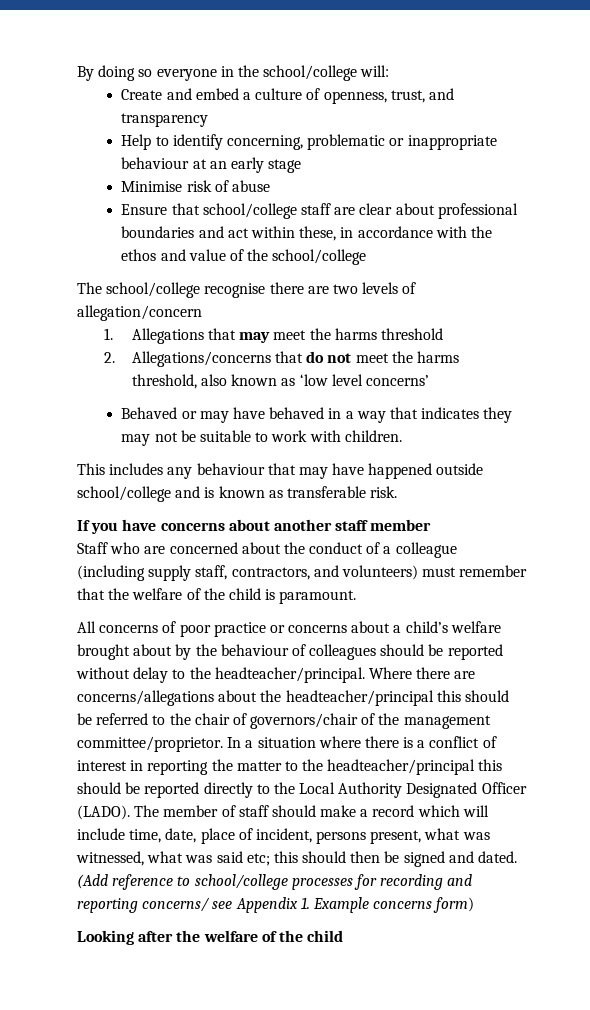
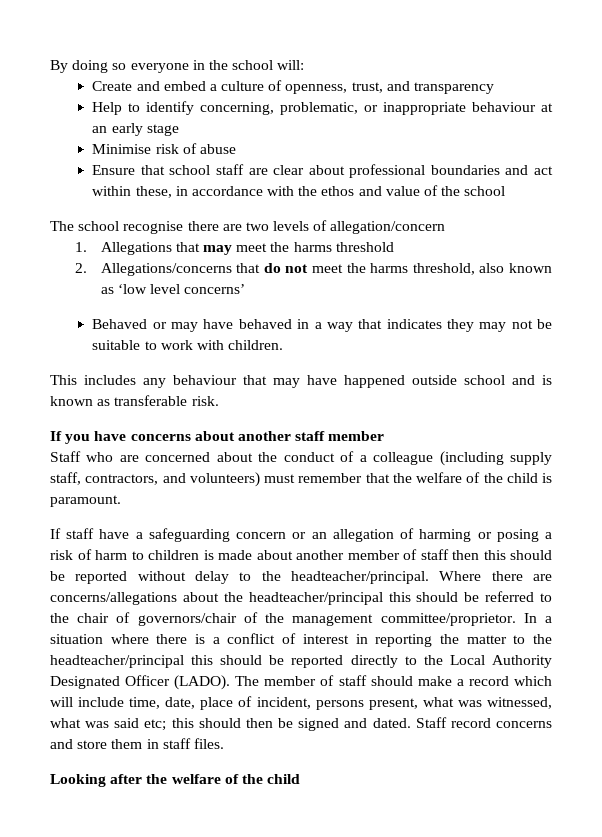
[263,65,358,81] school/college -> [232,60,274,70] school
[307,134,386,150] problematic -> [280,102,359,115] problematic,
[202,203,297,219] school/college -> [169,165,211,175] school
[272,249,367,265] [77,282,201,298] school/college // The school/college -> [464,186,506,196] [50,221,120,231] school // The school
[77,486,171,502] school/college -> [464,375,505,385] school
[77,621,501,637] [77,644,377,660] All concerns of poor practice or concerns about a child’s welfare brought about by the behaviour of colleagues -> [50,528,552,542] [50,549,506,560] If staff have a safeguarding concern or an allegation of harming or posing a risk of harm to children is made about another member of staff then this
[77,874,473,890] [77,897,475,913] (Add reference to school/college processes for recording and reporting concerns/ see Appendix 1. Example concerns form) -> [415,717,552,728] [50,738,224,749] Staff record concerns and store them in staff files.

